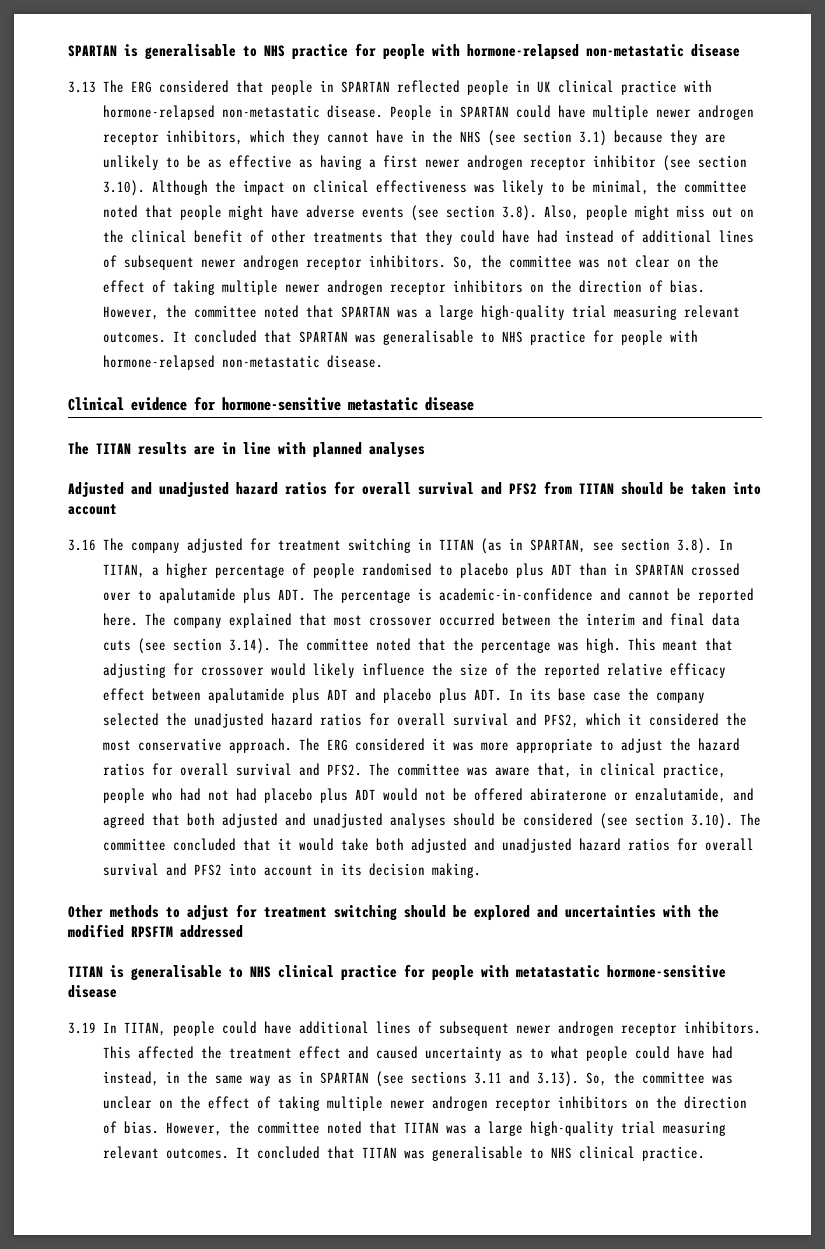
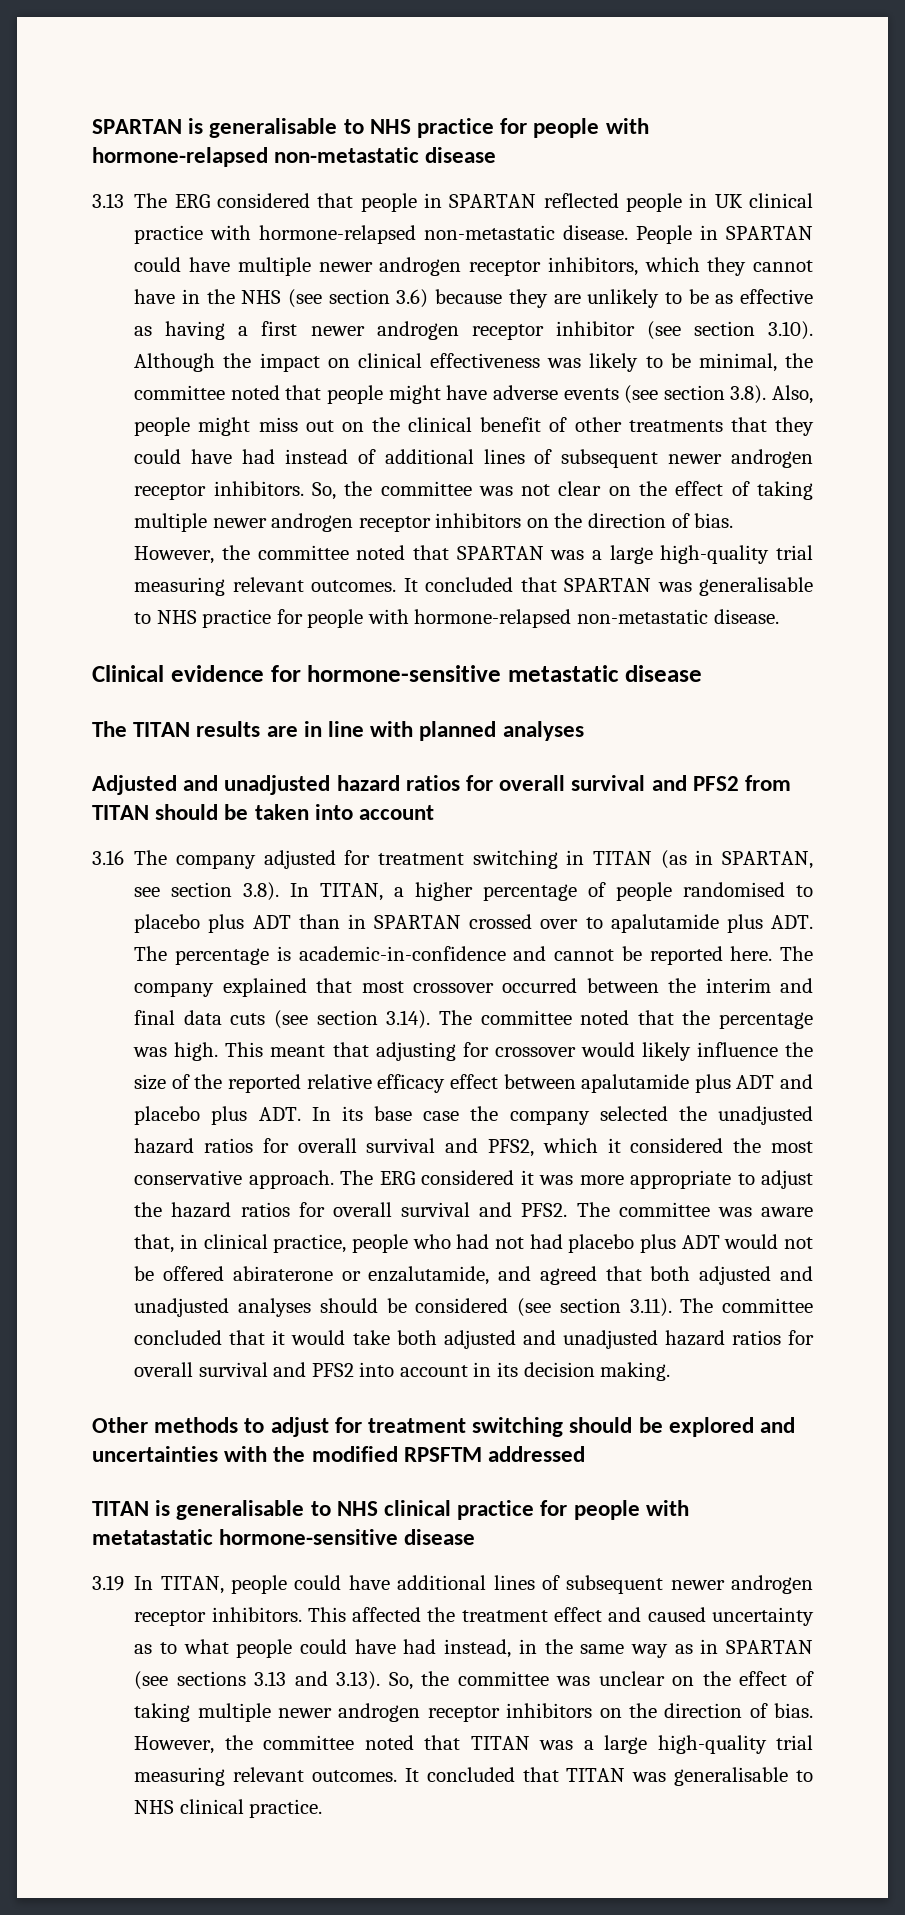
[579,130,608,146] 3.1) -> [396,289,429,308] 3.6)
[691,813,734,829] 3.10). -> [629,1298,672,1317] 3.11).
[474,1072,503,1084] 3.11 -> [254,1671,287,1686] 3.13

